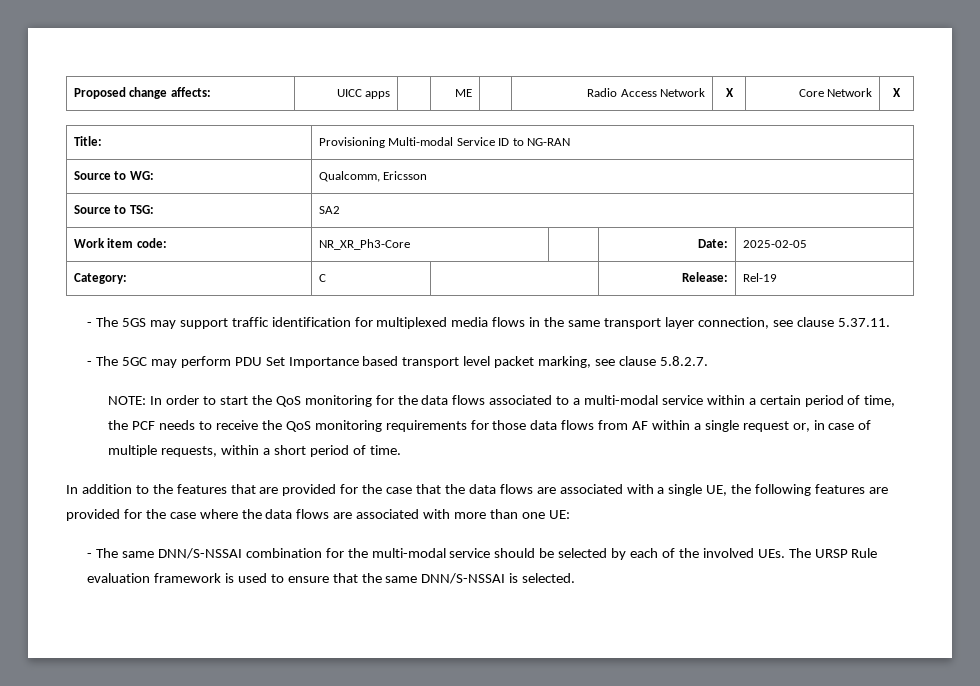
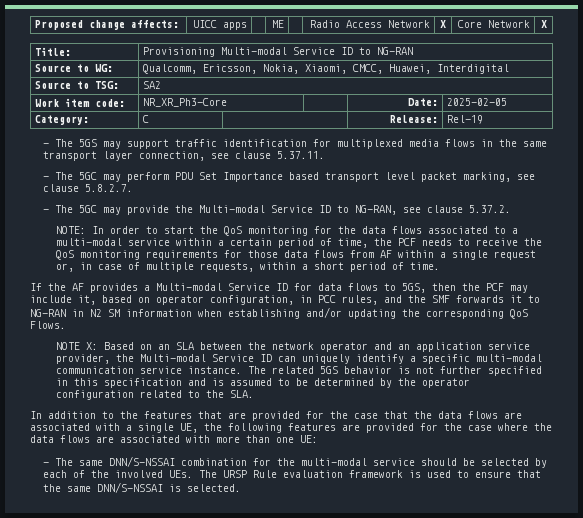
[383,171,428,180] Ericsson -> [202,64,509,74] Ericsson, Nokia, Xiaomi, CMCC, Huawei, Interdigital
(708, 361) none -> [43,205,512,215] // - The 5GC may provide the Multi-modal Service ID to NG-RAN, see clause 5.37.2.
(401, 450) none -> [30,283,528,293] [30,295,540,305] [30,307,528,319] [30,321,66,329] [56,342,531,352] [56,354,543,364] [56,366,543,376] [56,378,471,388] [56,390,255,400] // If the AF provides a Multi-modal Service ID for data flows to 5GS, then the PCF may include it, based on operator configuration, in PCC rules, and the SMF forwards it to NG-RAN in N2 SM information when establishing and/or updating the corresponding QoS Flows. // NOTE X: Based on an SLA between the network operator and an application service provider, the Multi-modal Service ID can uniquely identify a specific multi-modal communication service instance. The related 5GS behavior is not further specified in this specification and is assumed to be determined by the operator configuration related to the SLA.

